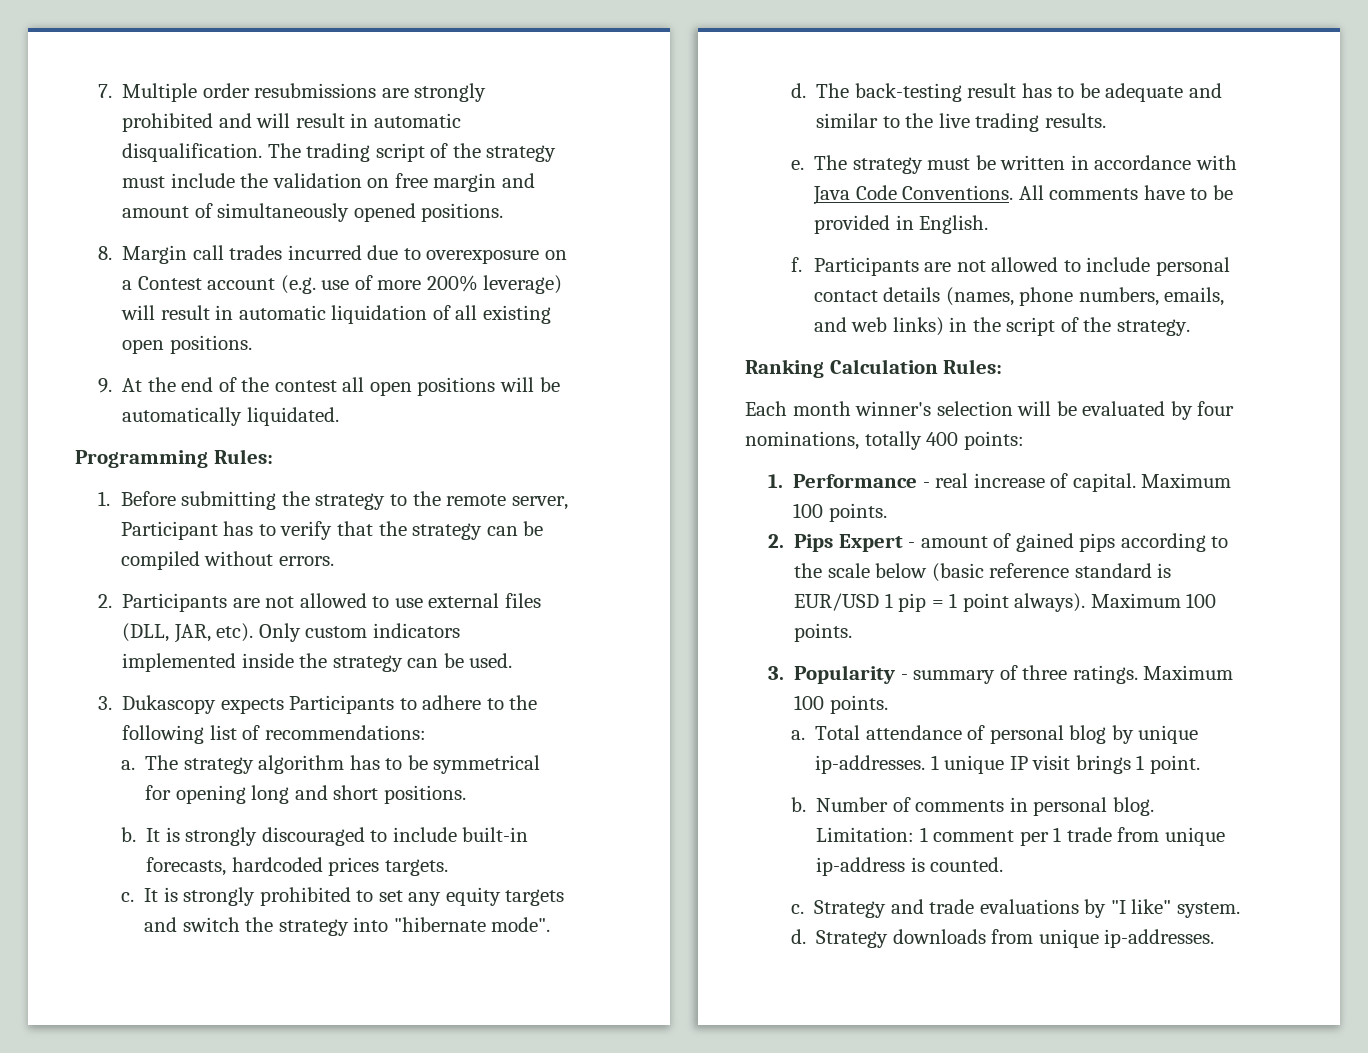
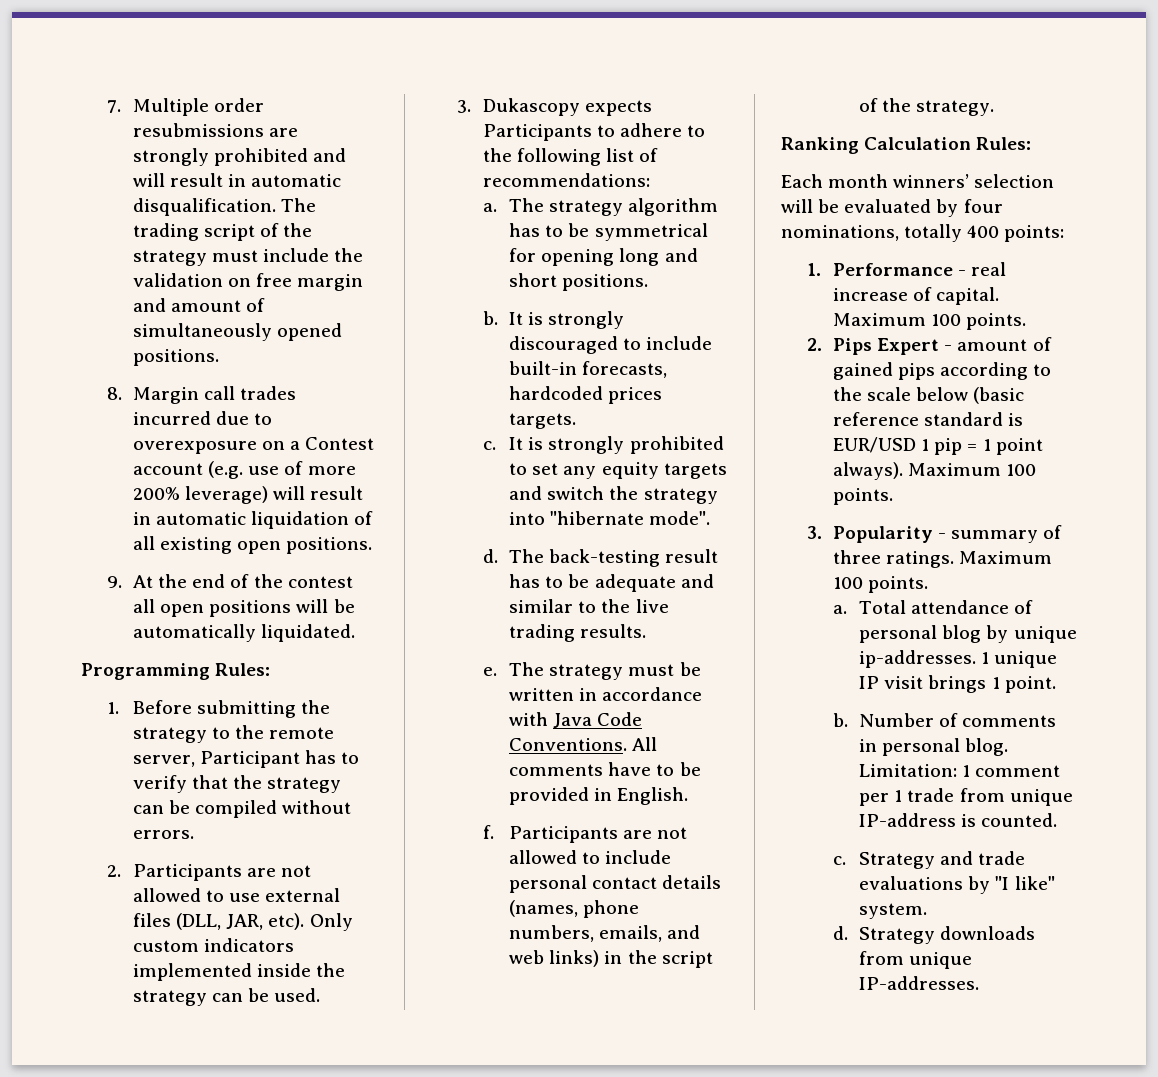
[855,401,932,416] winner's -> [893,174,970,188] winners’
[816,857,906,876] ip-address -> [859,813,957,827] IP-address
[1104,929,1215,948] ip-addresses. -> [859,976,980,990] IP-addresses.

